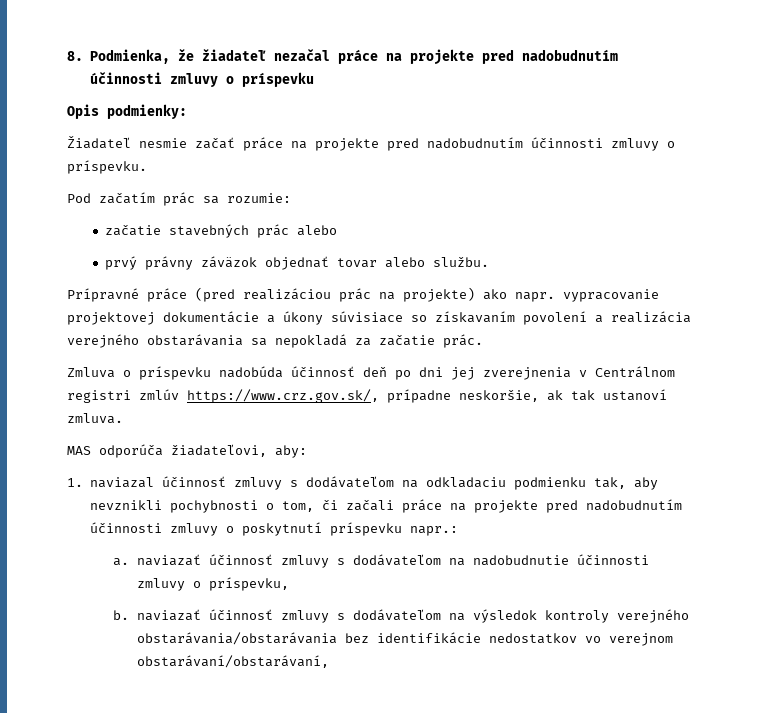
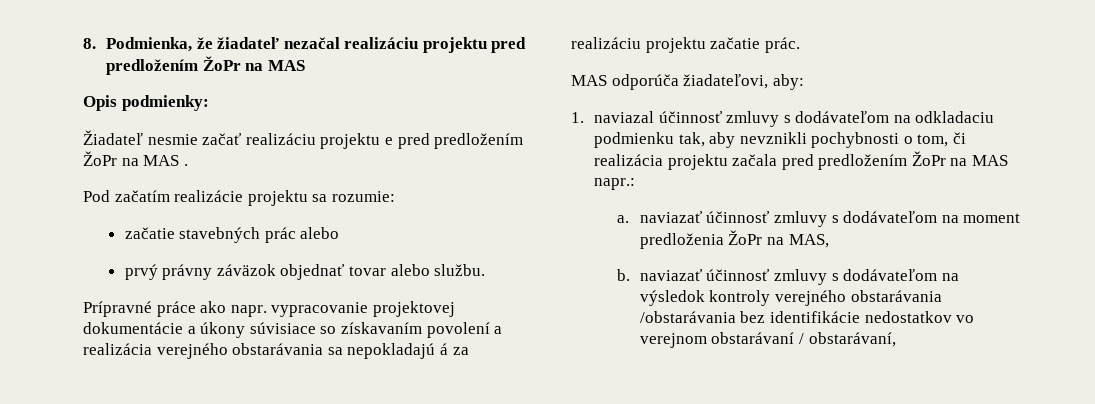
[338,49,619,65] [90,72,315,87] práce na projekte pred nadobudnutím účinnosti zmluvy o príspevku -> [344,37,527,53] [105,56,305,75] realizáciu projektu pred predložením ŽoPr na MAS
[243,137,675,151] [67,160,147,174] práce na projekte pred nadobudnutím účinnosti zmluvy o príspevku. -> [245,133,524,149] [83,151,188,166] realizáciu projektu e pred predložením ŽoPr na MAS .
[163,192,195,206] prác -> [174,190,308,206] realizácie projektu
[195,287,475,302] (pred realizáciou prác na projekte) -> (196, 309) none
[275,334,483,348] [67,366,675,380] [67,389,667,403] [67,413,123,424] nepokladá za začatie prác. // Zmluva o príspevku nadobúda účinnosť deň po dni jej zverejnenia v Centrálnom registri zmlúv https://www.crz.gov.sk/, prípadne neskoršie, ak tak ustanoví zmluva. -> [347,343,469,359] [571,37,800,53] nepokladajú á za realizáciu projektu začatie prác.
[346,499,683,513] [90,522,403,536] začali práce na projekte pred nadobudnutím účinnosti zmluvy o poskytnutí príspevku -> [593,151,1009,170] realizácia projektu začala pred predložením ŽoPr na MAS
[472,554,649,566] [136,577,289,591] nadobudnutie účinnosti zmluvy o príspevku, -> [963,213,1021,223] [639,230,829,249] moment predloženia ŽoPr na MAS,
[136,632,337,645] obstarávania/obstarávania -> [850,290,942,302] [639,311,736,323] obstarávania /obstarávania
[136,655,329,668] obstarávaní/obstarávaní, -> [711,332,896,347] obstarávaní / obstarávaní,

